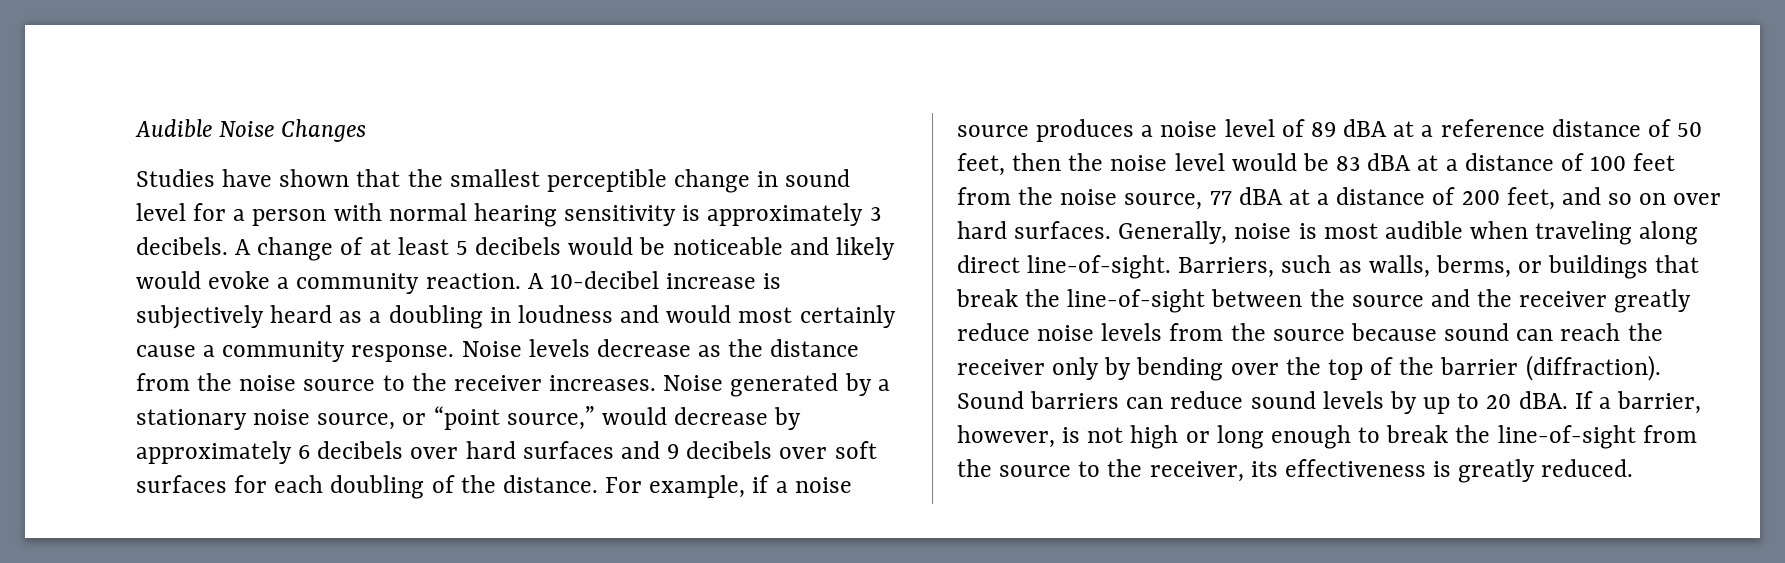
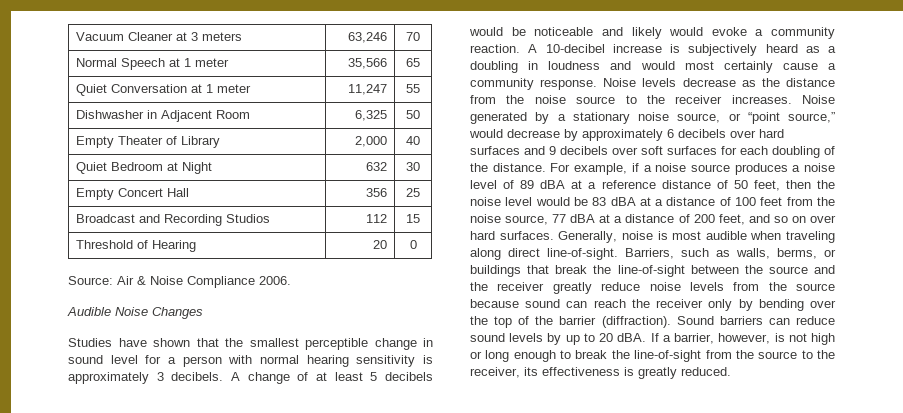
(135, 128) none -> [76,32,243,41] [347,32,387,43] [406,32,420,41] [76,58,230,70] [347,58,387,69] [406,58,420,67] [76,84,252,96] [347,84,387,95] [406,84,420,93] [76,110,251,122] [354,110,387,121] [406,110,420,119] [76,136,221,148] [354,136,387,147] [406,136,420,145] [76,162,213,174] [365,162,387,171] [406,162,420,171] [76,188,190,200] [365,188,387,197] [406,188,420,197] [76,214,271,226] [365,214,387,223] [406,214,420,223] [76,240,197,252] [372,240,387,249] [409,240,417,249] [68,276,291,288] Vacuum Cleaner at 3 meters | 63,246 | 70 // Normal Speech at 1 meter | 35,566 | 65 // Quiet Conversation at 1 meter | 11,247 | 55 // Dishwasher in Adjacent Room | 6,325 | 50 // Empty Theater of Library | 2,000 | 40 // Quiet Bedroom at Night | 632 | 30 // Empty Concert Hall | 356 | 25 // Broadcast and Recording Studios | 112 | 15 // Threshold of Hearing | 20 | 0 // Source: Air & Noise Compliance 2006. //

